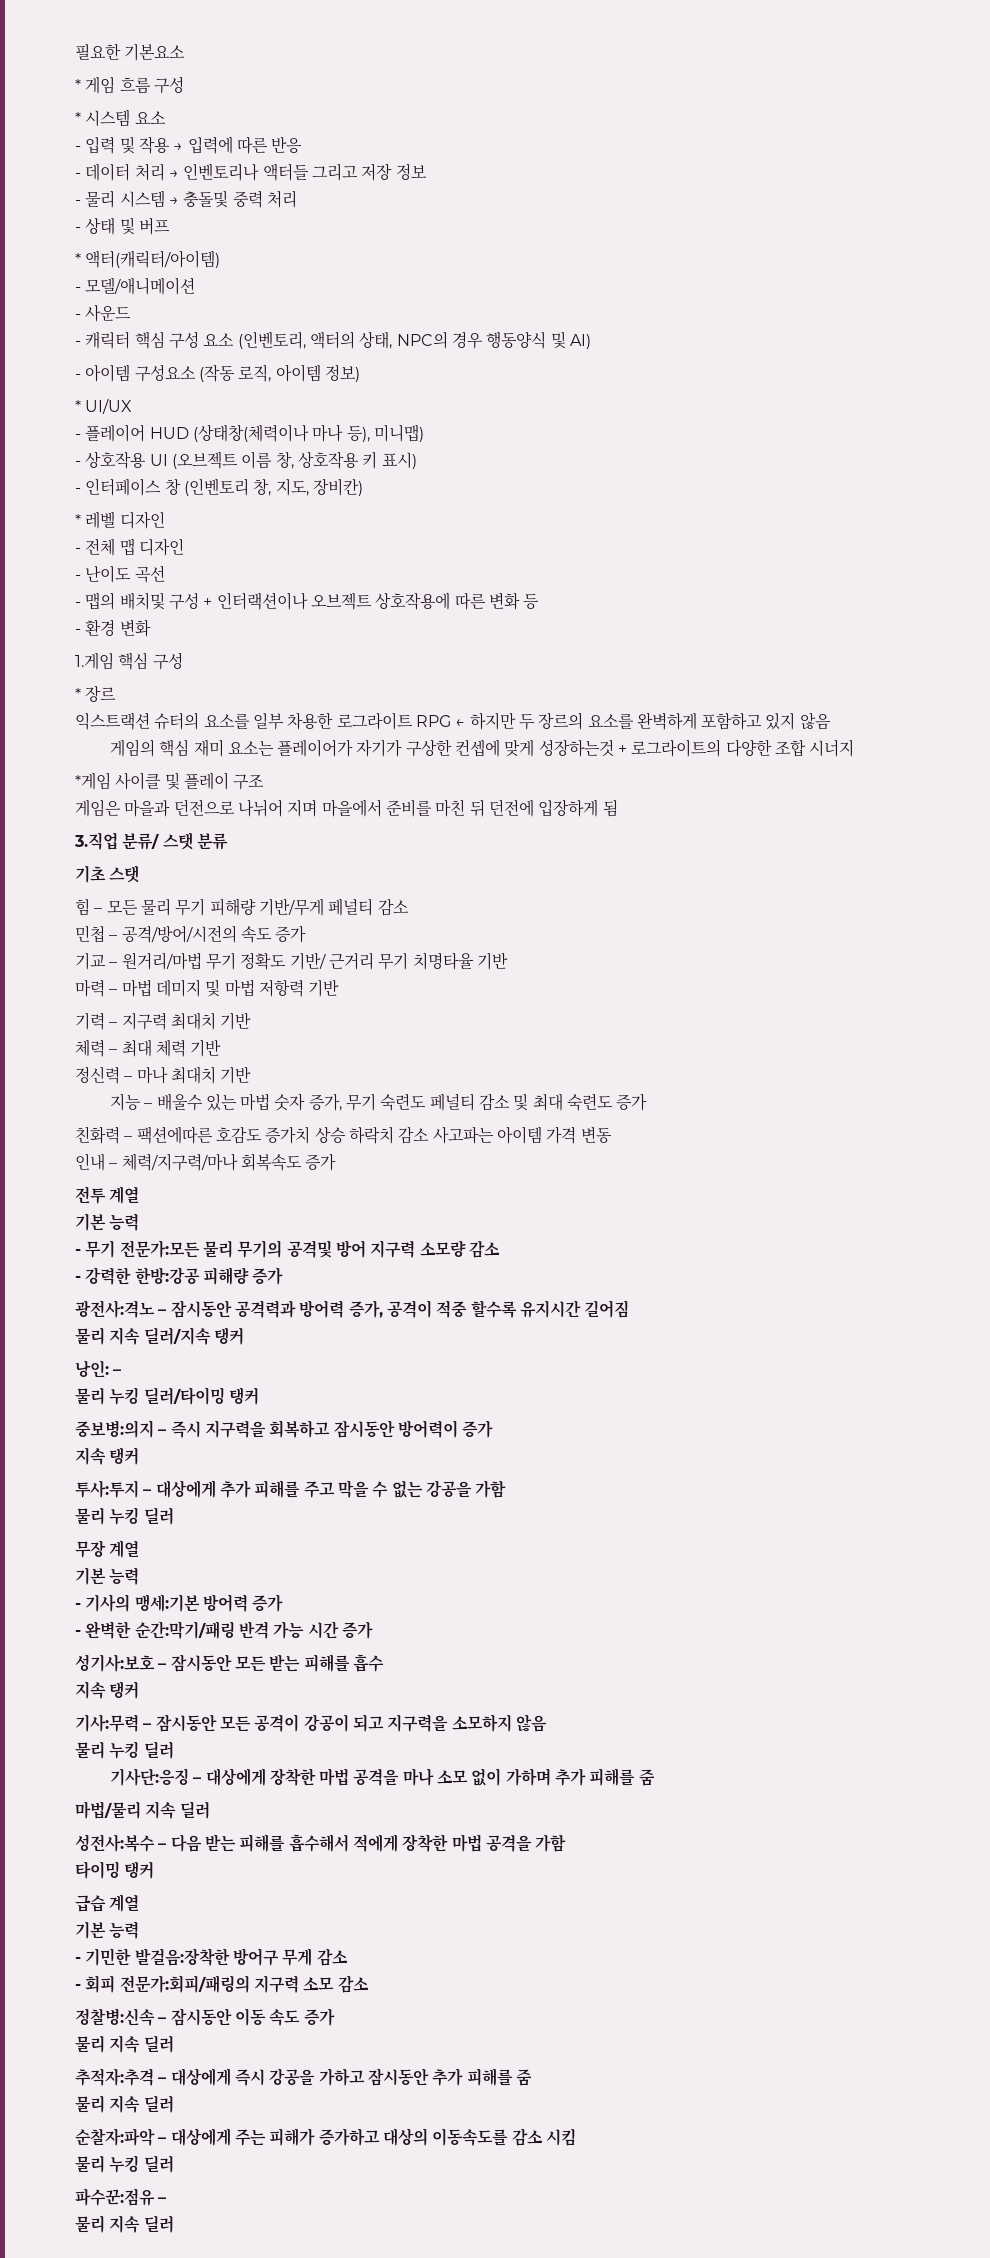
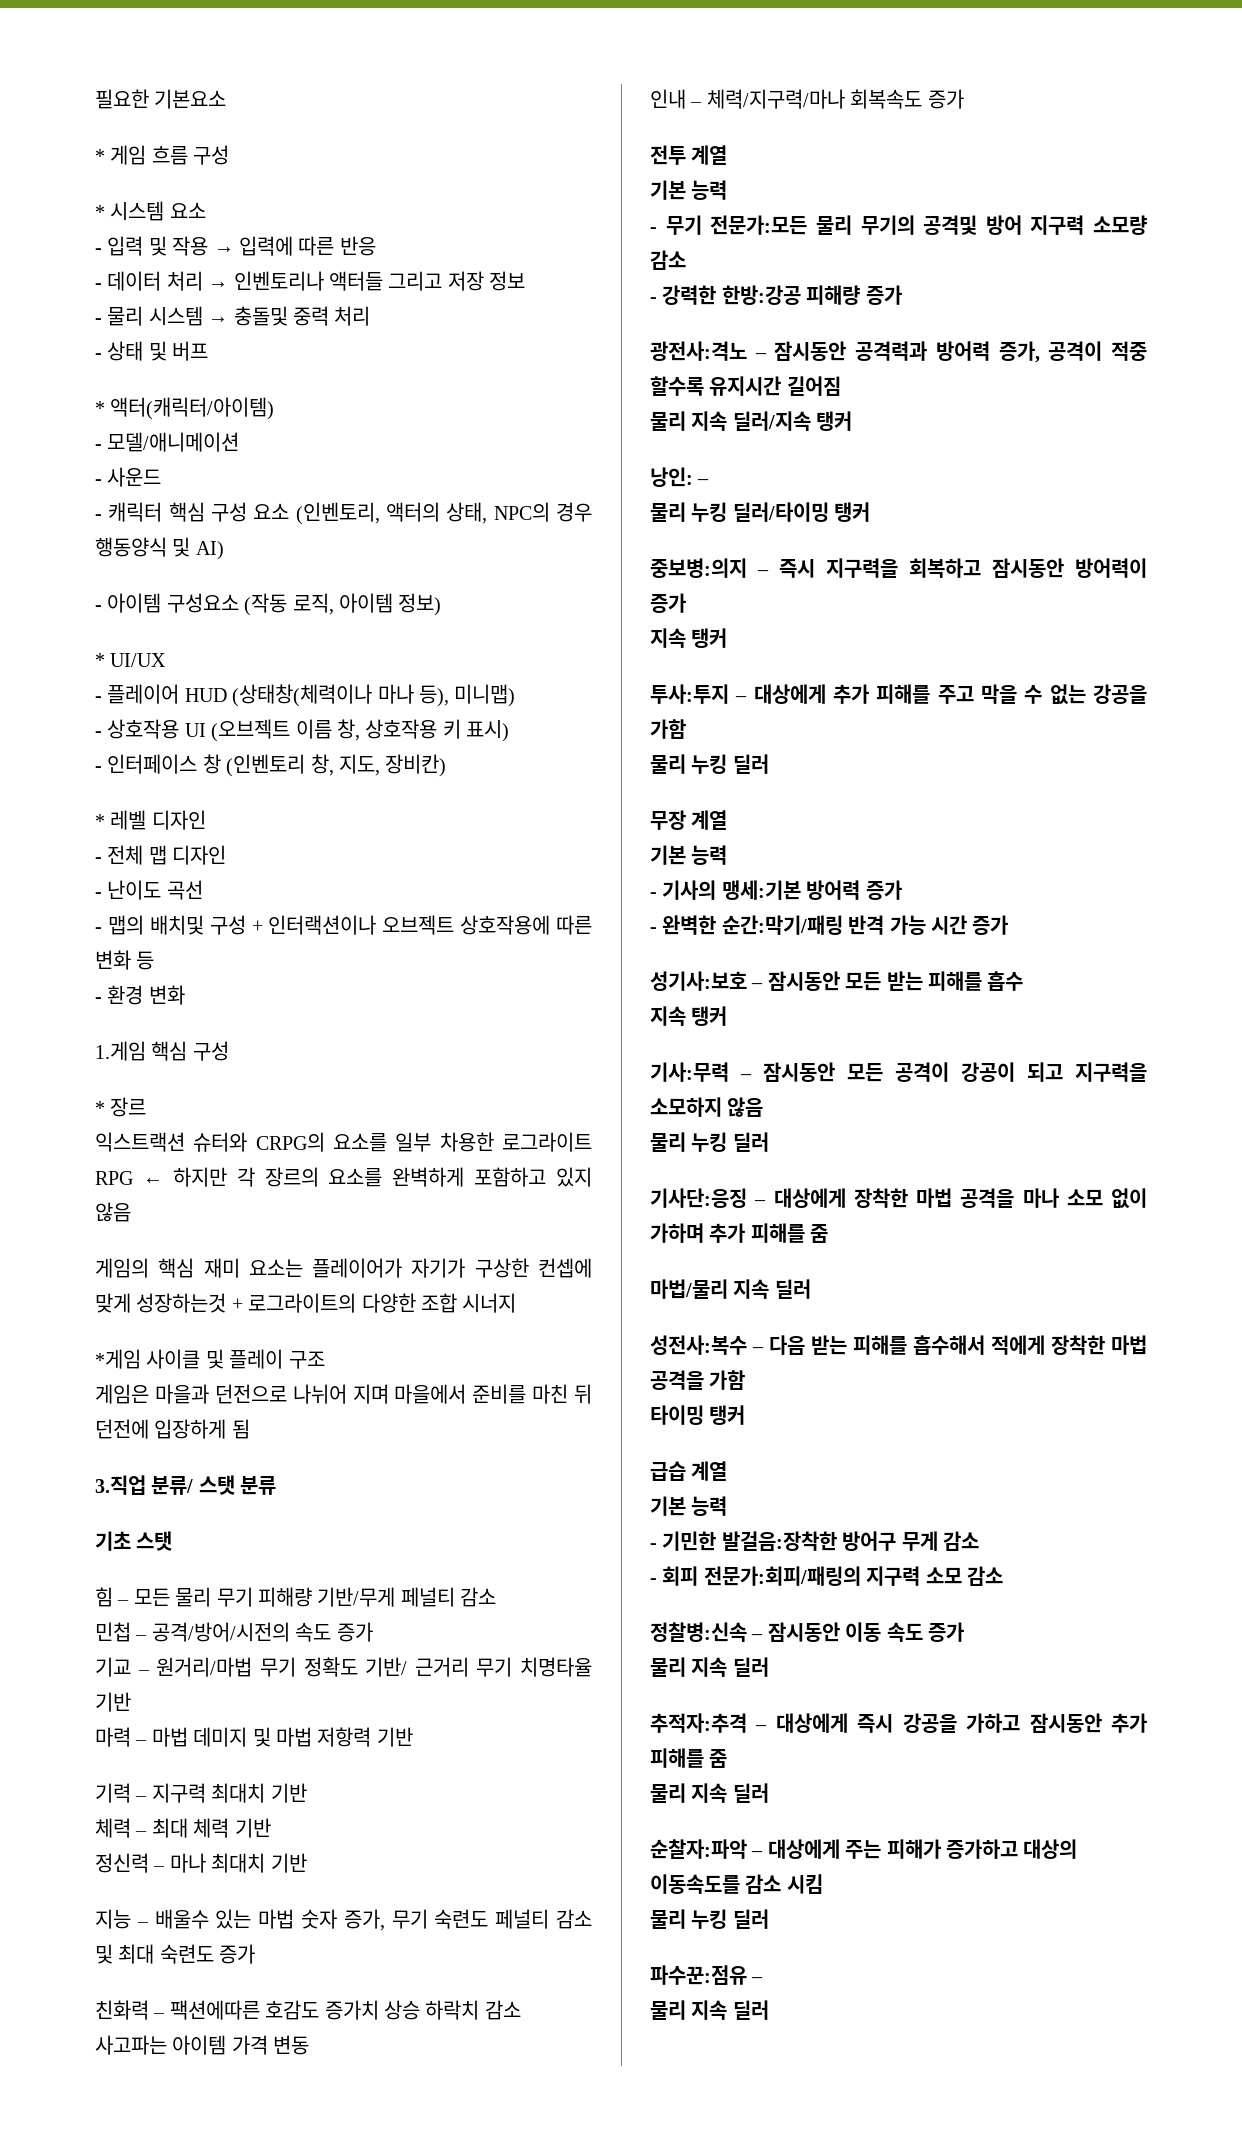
[154,712,200,730] 슈터의 -> [193,1132,325,1152] 슈터와 CRPG의
[518,714,535,730] 두 -> [236,1167,255,1187] 각

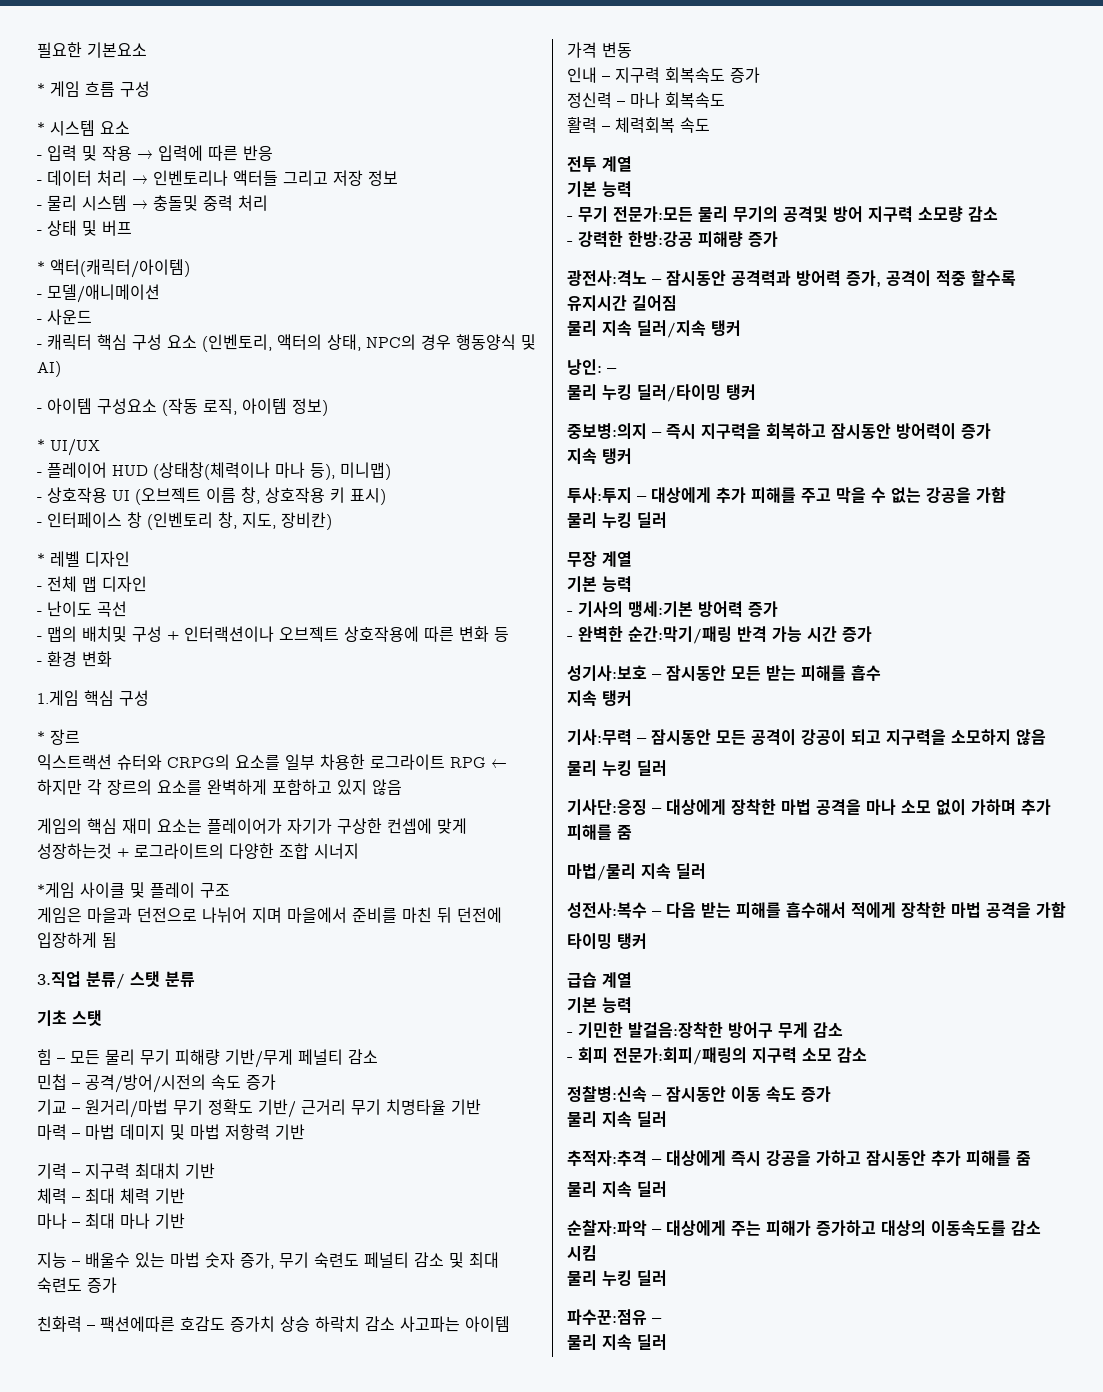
[95,1853,266,1873] 정신력 – 마나 최대치 -> [37,1213,150,1229] 마나 – 최대 마나
[706,89,845,109] 체력/지구력/마나 -> [615,67,660,83] 지구력
(964, 99) none -> [567,92,725,108] [567,117,710,133] // 정신력 – 마나 회복속도 // 활력 – 체력회복 속도

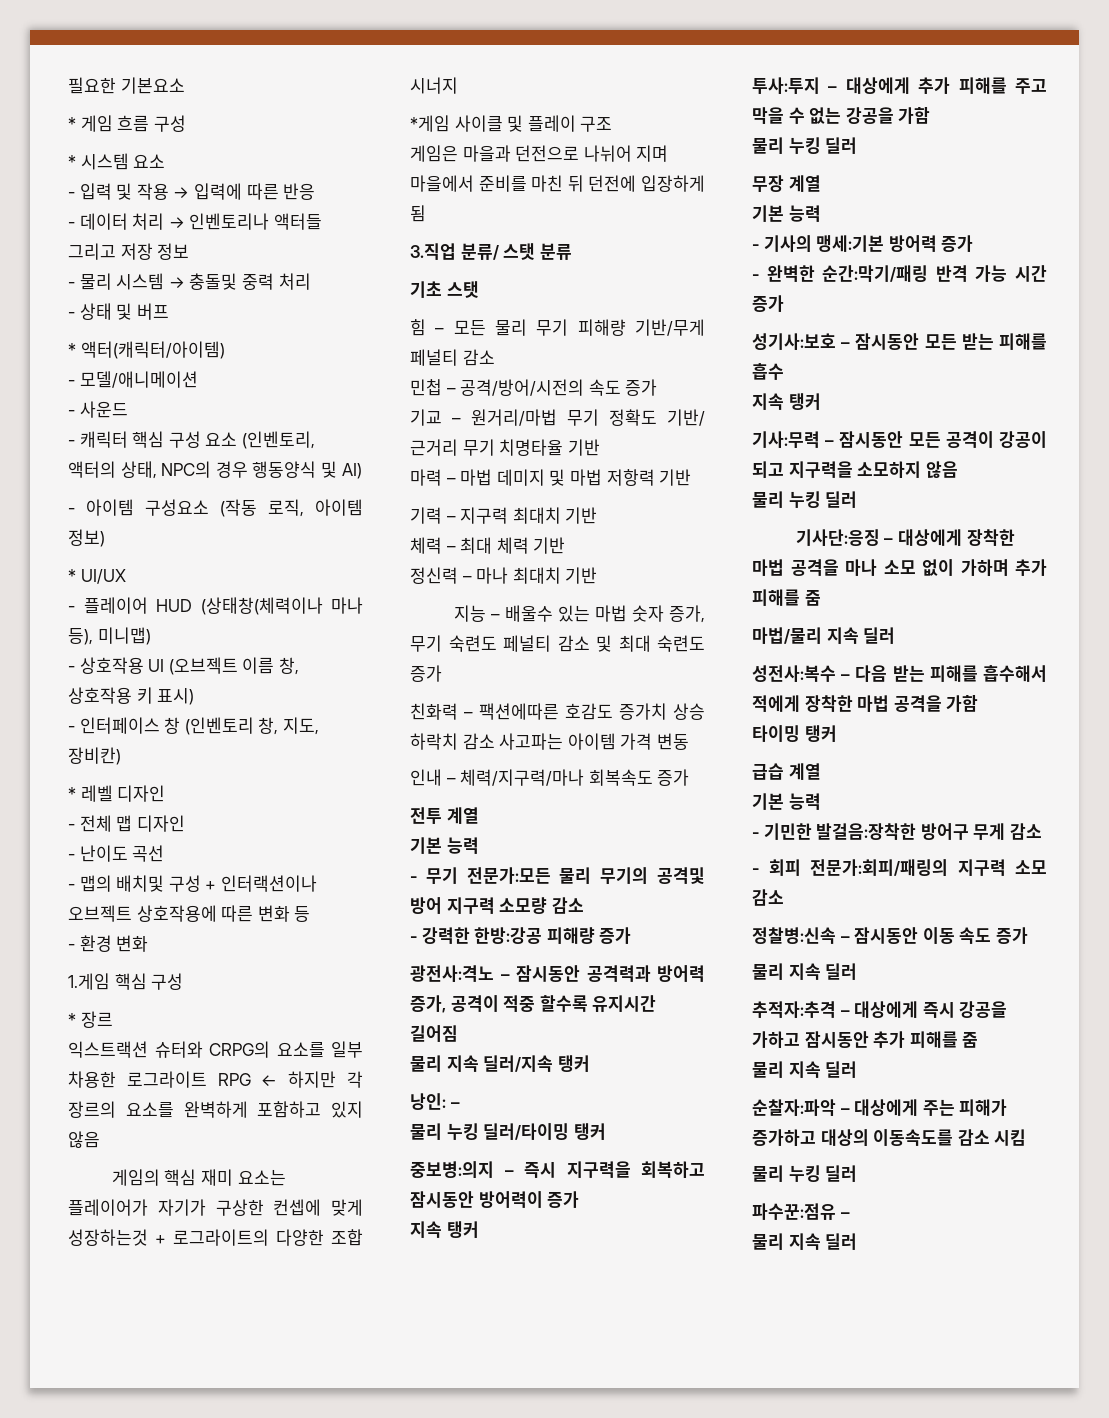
[37,1213,150,1229] 마나 – 최대 마나 -> [410,567,561,584] 정신력 – 마나 최대치
[615,67,660,83] 지구력 -> [460,769,585,786] 체력/지구력/마나
[567,92,725,108] [567,117,710,133] // 정신력 – 마나 회복속도 // 활력 – 체력회복 속도 -> (690, 777) none

